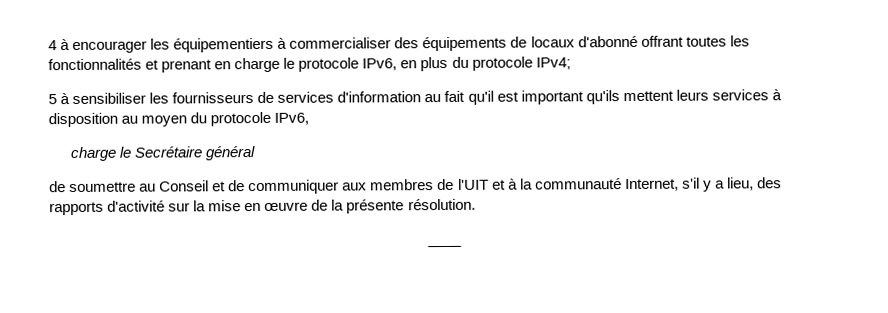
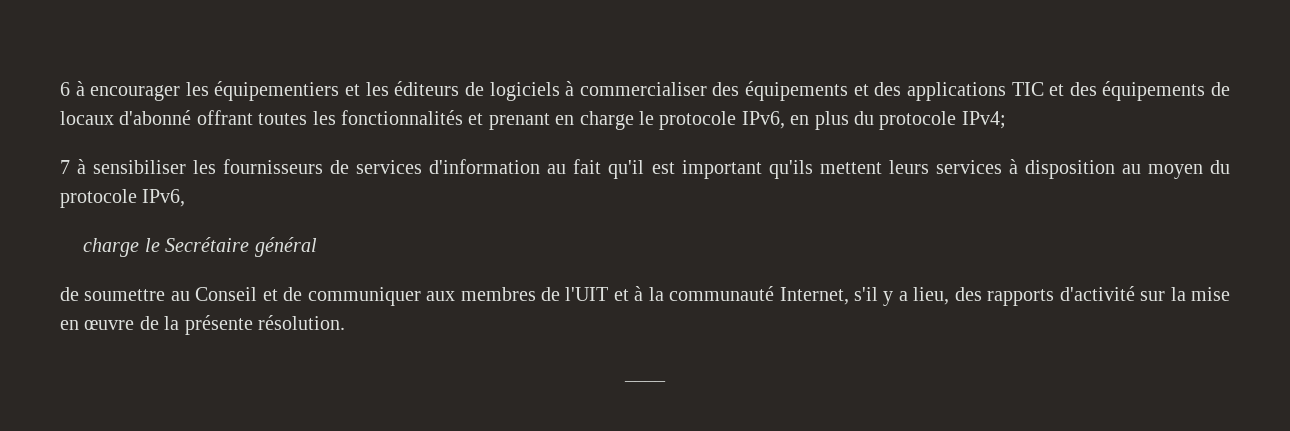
[48,40,57,51] 4 -> [60,82,70,96] 6
[277,37,392,49] à commercialiser -> [345,81,1065,101] et les éditeurs de logiciels à commercialiser des équipements et des applications TIC et
[48,94,57,105] 5 -> [60,160,70,174] 7

